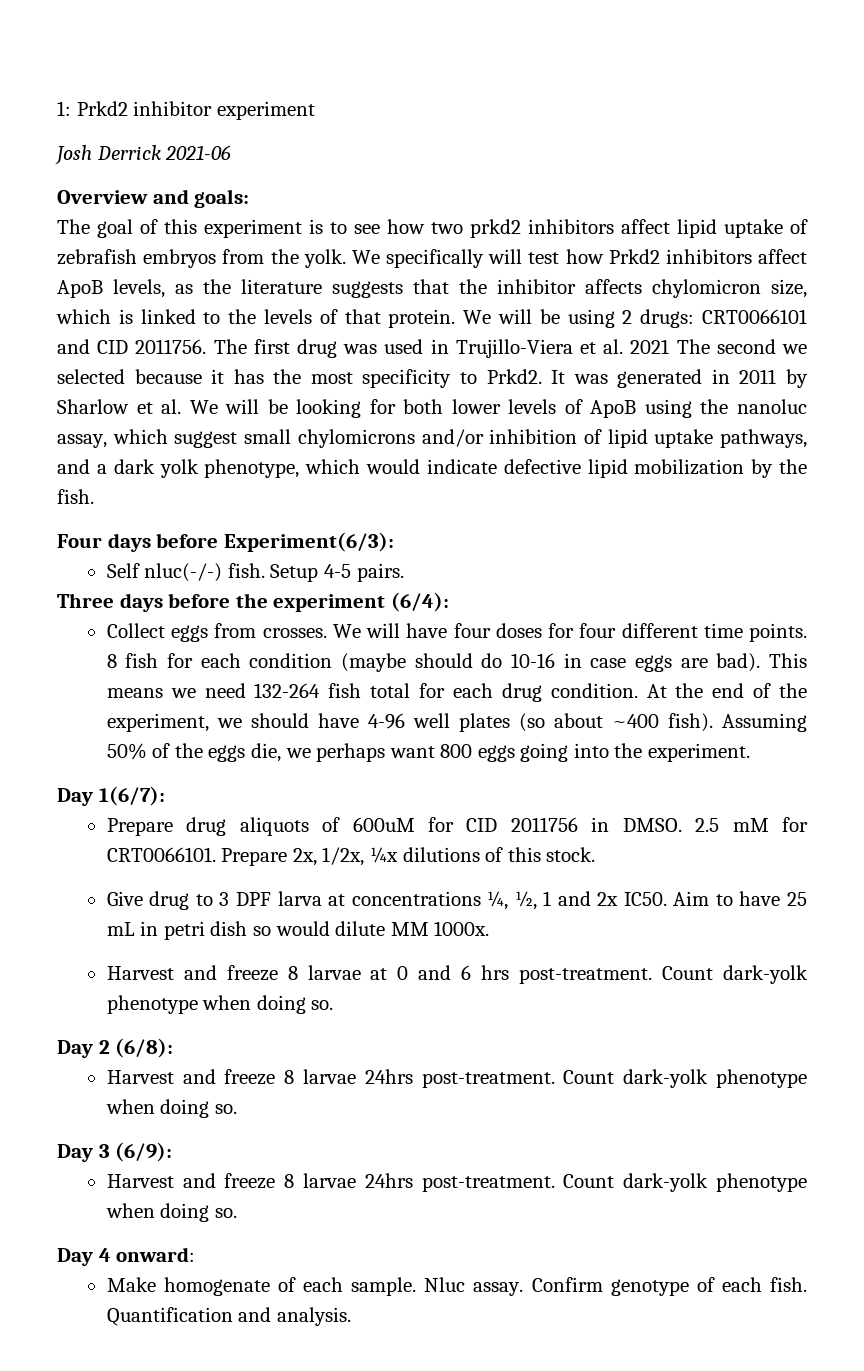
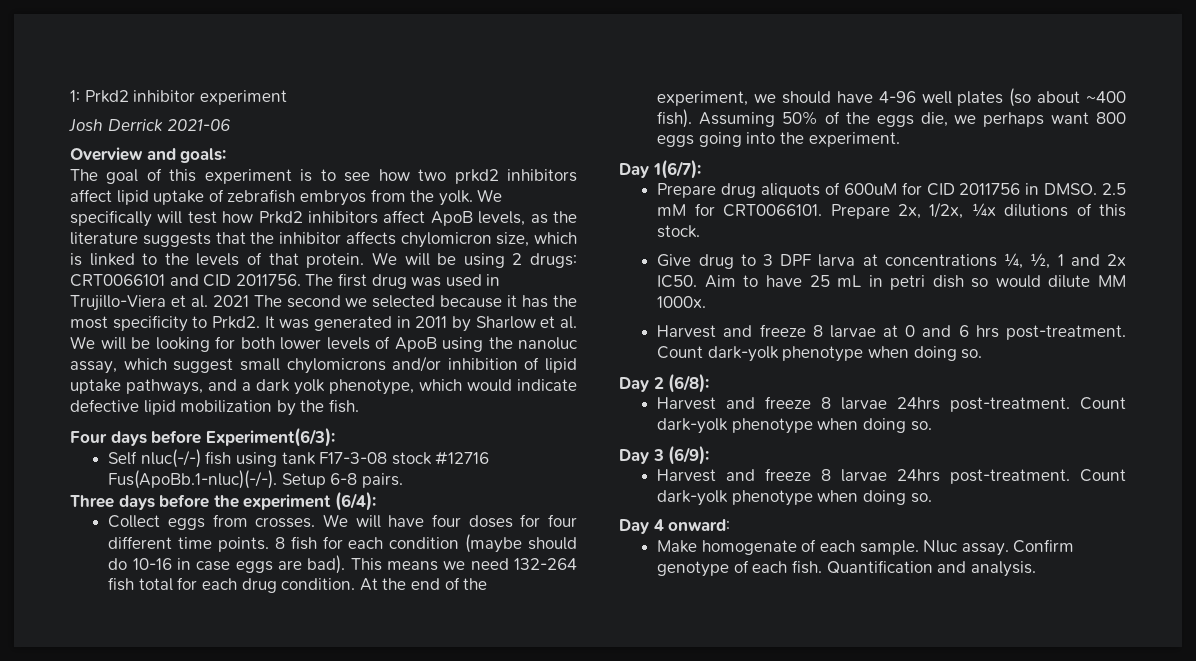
[227,563,351,582] fish. Setup 4-5 -> [205,451,490,467] [108,470,358,489] fish using tank F17-3-08 stock #12716 Fus(ApoBb.1-nluc)(-/-). Setup 6-8

